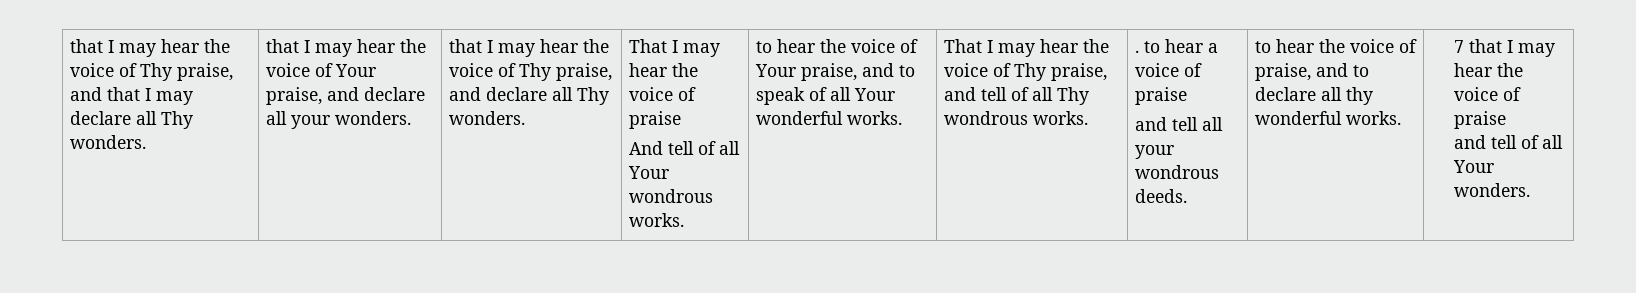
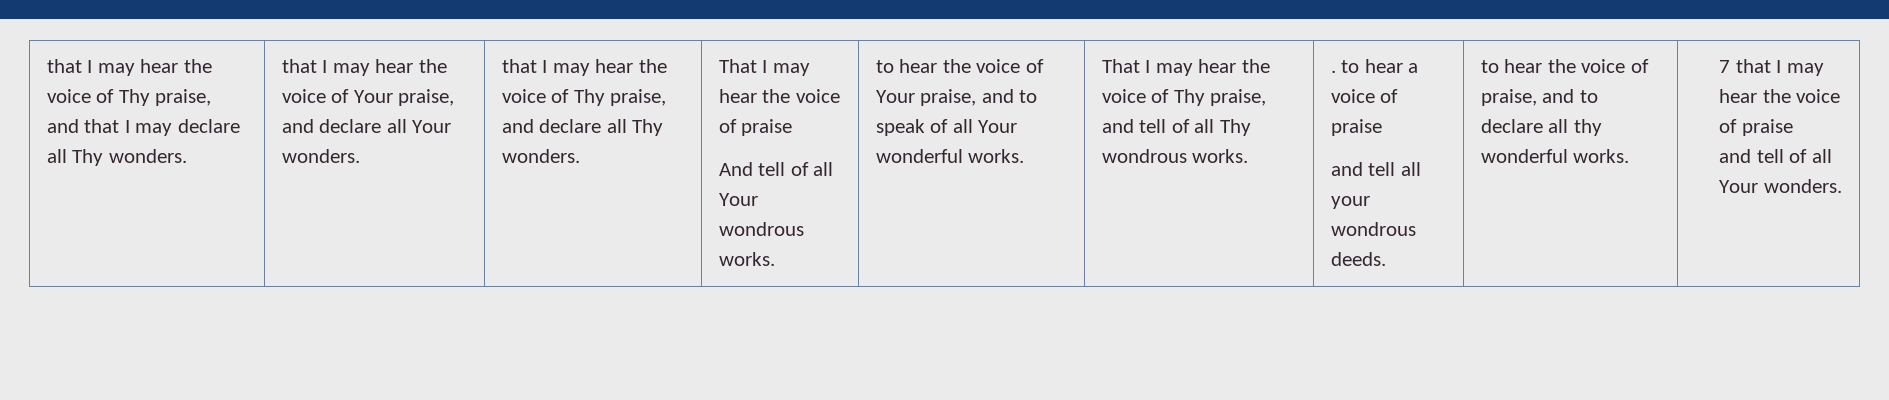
[291,115,331,129] your -> [412,120,452,133] Your

